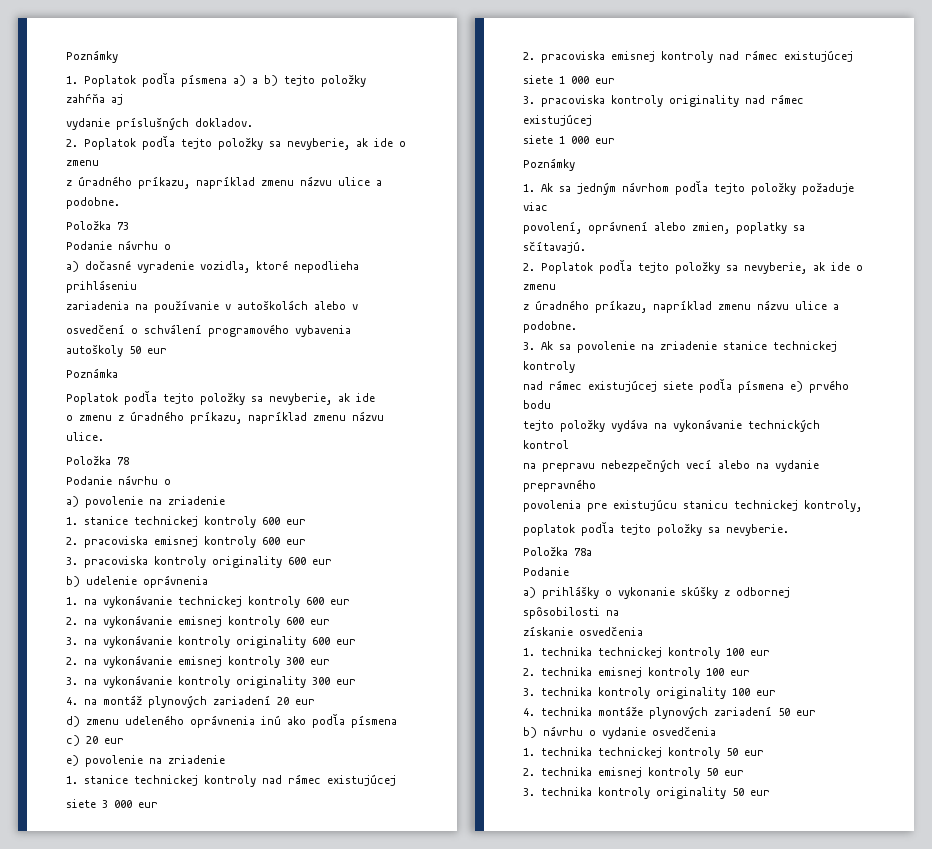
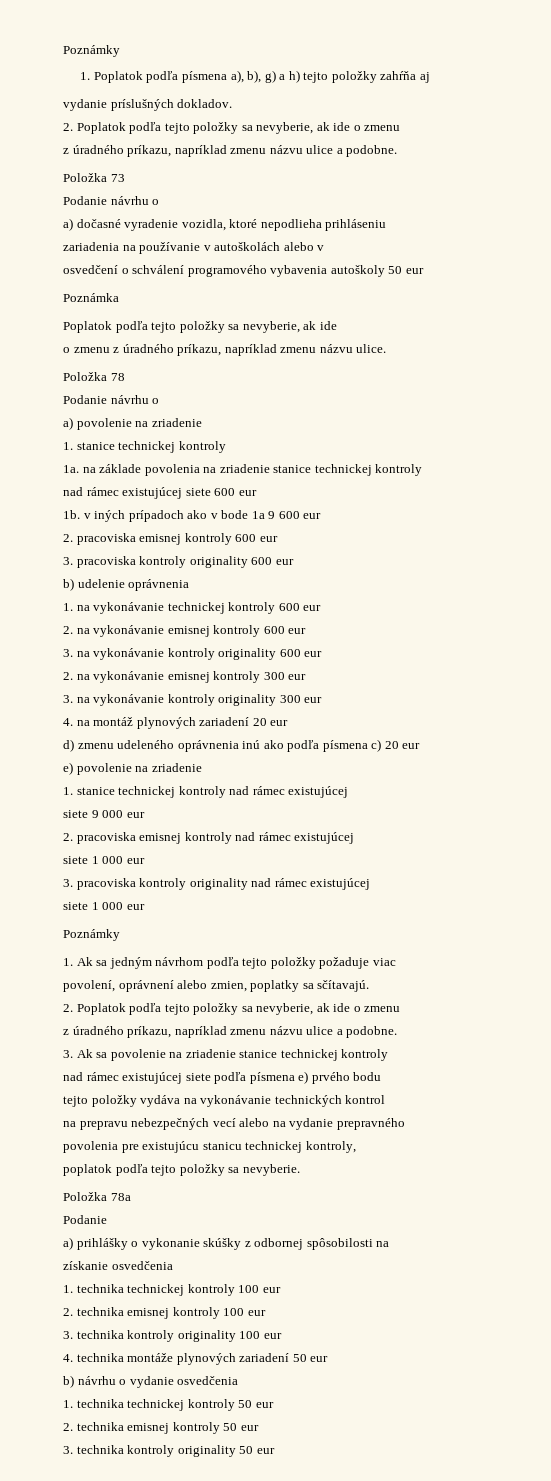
[233,75,278,86] a) a b) -> [230,70,300,83] a), b), g) a h)
(256, 522) none -> [63,464,423,476] [63,487,257,499] [63,510,276,522] // 1a. na základe povolenia na zriadenie stanice technickej kontroly // nad rámec existujúcej siete 600 eur // 1b. v iných prípadoch ako v bode 1a 9
[102,800,108,808] 3 -> [91,810,99,818] 9

